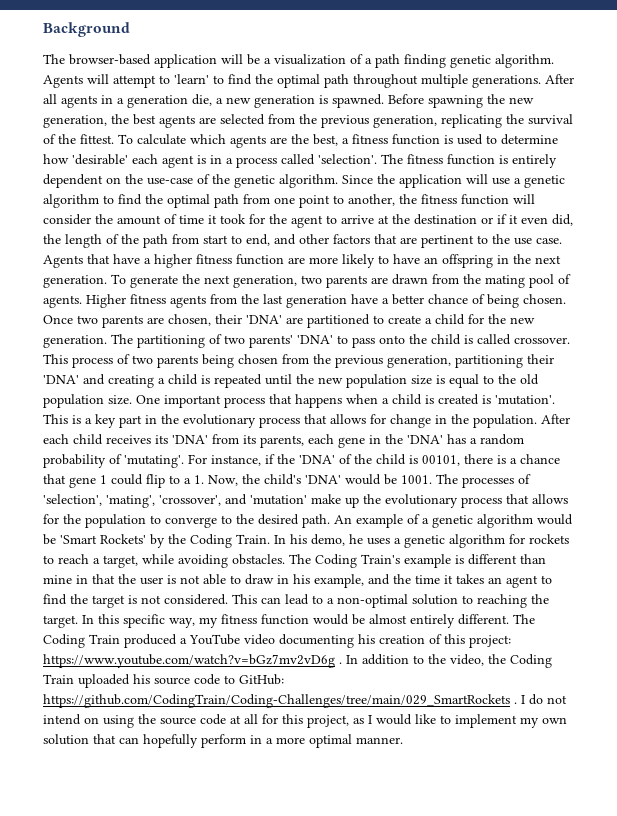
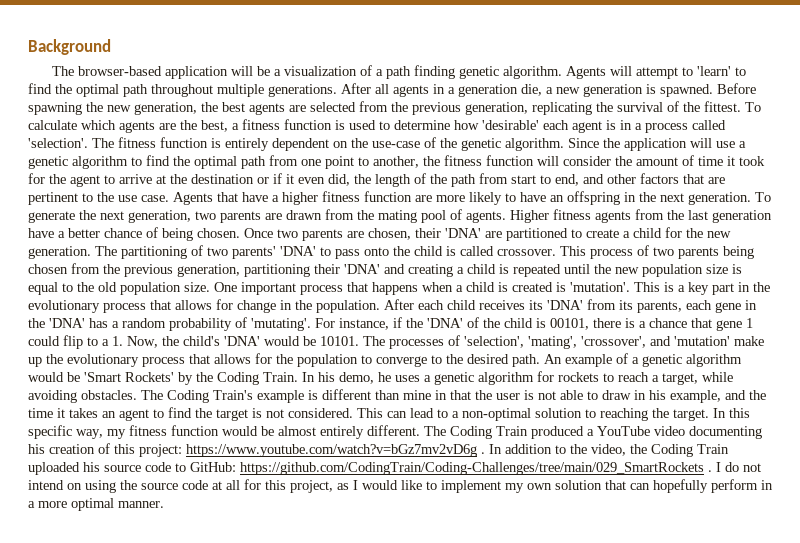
[401,475,432,484] 1001. -> [320,336,359,346] 10101.

